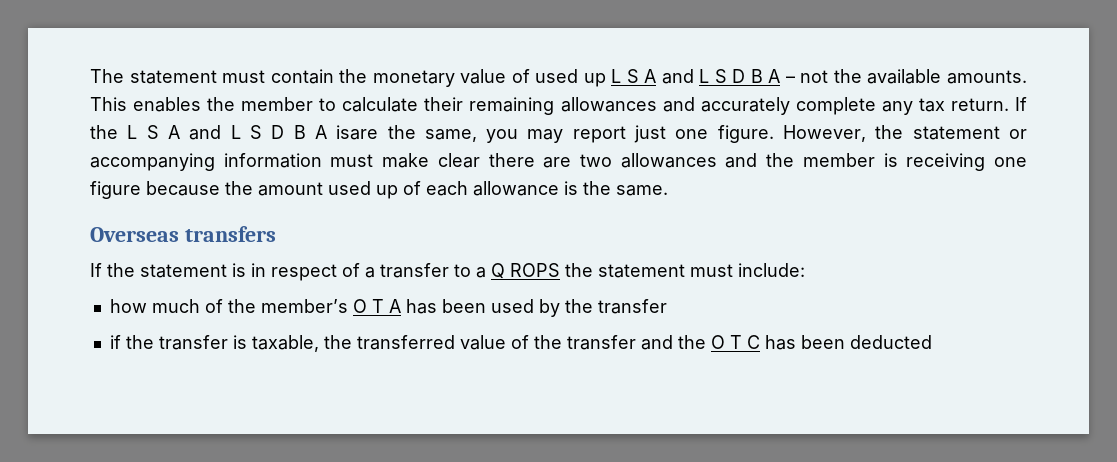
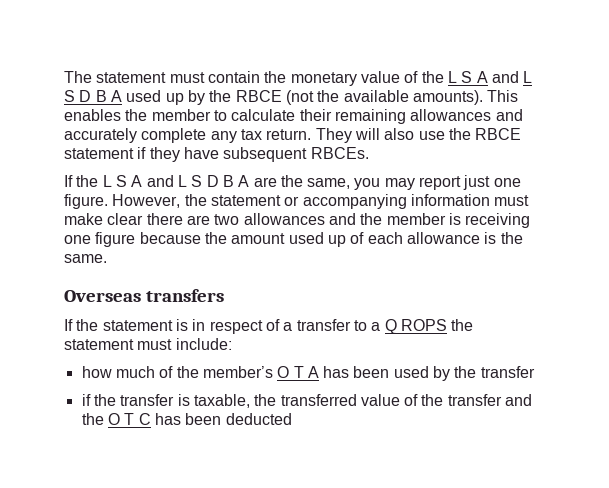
[535,69,829,87] used up L S A and L S D B A – not -> [421,71,533,83] [64,90,314,105] the L S A and L S D B A used up by the RBCE (not
[946,70,1027,84] amounts. -> [412,90,483,105] amounts).
(1009, 104) none -> [315,128,522,143] [64,147,369,162] They will also use the RBCE statement if they have subsequent RBCEs. //
[336,125,379,140] isare -> [253,177,277,187] are

